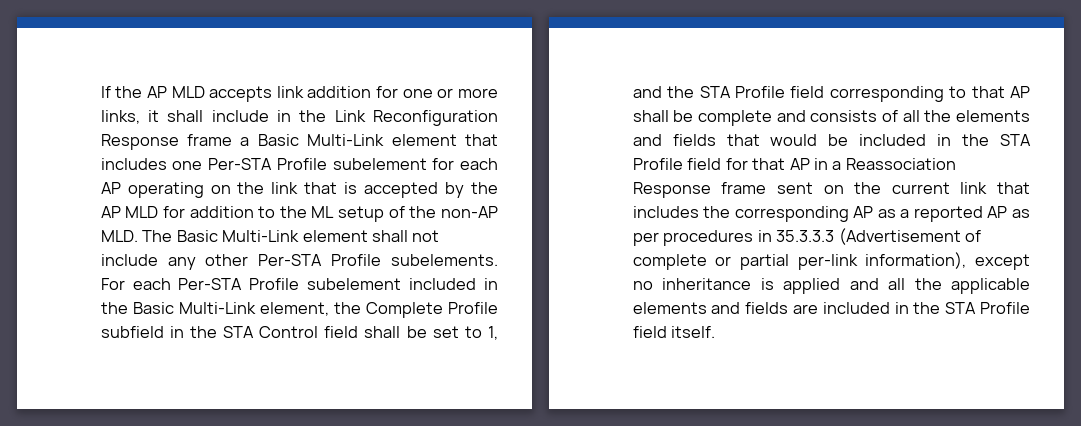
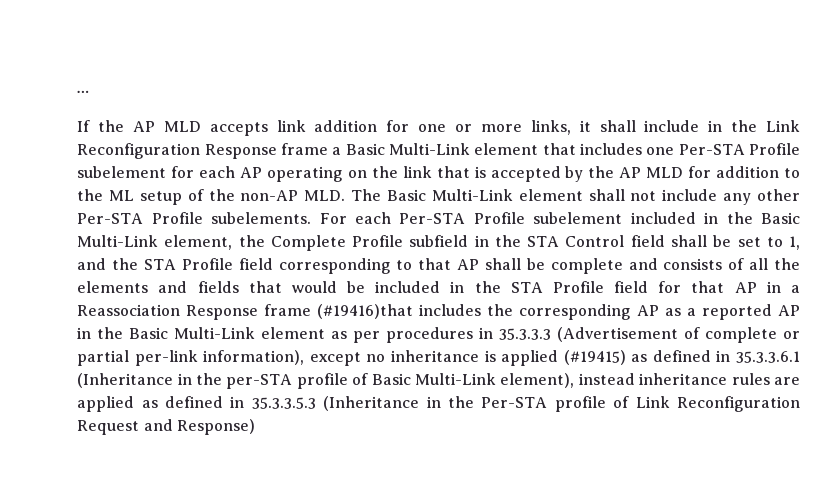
(100, 92) none -> [77,90,90,93] … //
[776,182,1030,194] sent on the current link that -> [317,304,414,319] (#19416)that
(1008, 212) none -> [77,327,326,339] in the Basic Multi-Link element
[849,278,1030,294] [632,302,1030,314] [632,326,716,338] and all the applicable elements and fields are included in the STA Profile field itself. -> [563,350,800,365] [77,373,801,389] [77,396,801,412] [77,419,255,435] (#19415) as defined in 35.3.3.6.1 (Inheritance in the per-STA profile of Basic Multi-Link element), instead inheritance rules are applied as defined in 35.3.3.5.3 (Inheritance in the Per-STA profile of Link Reconfiguration Request and Response)

